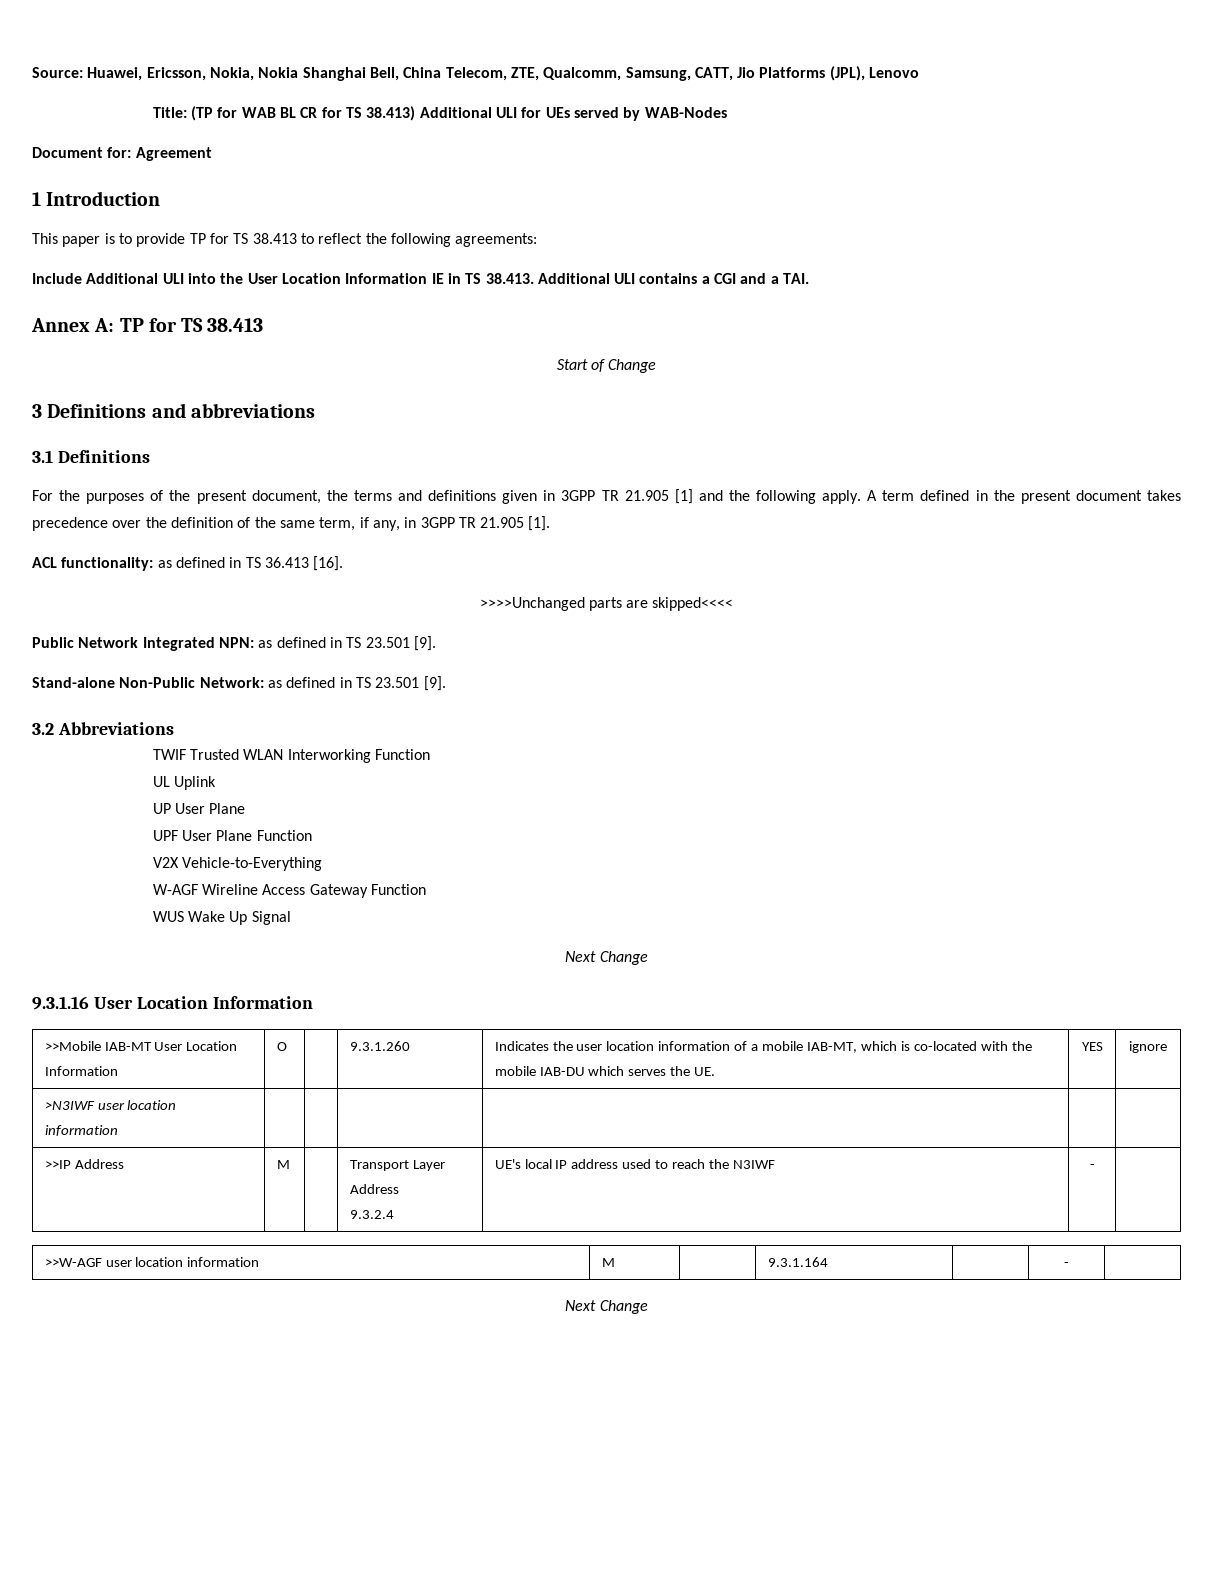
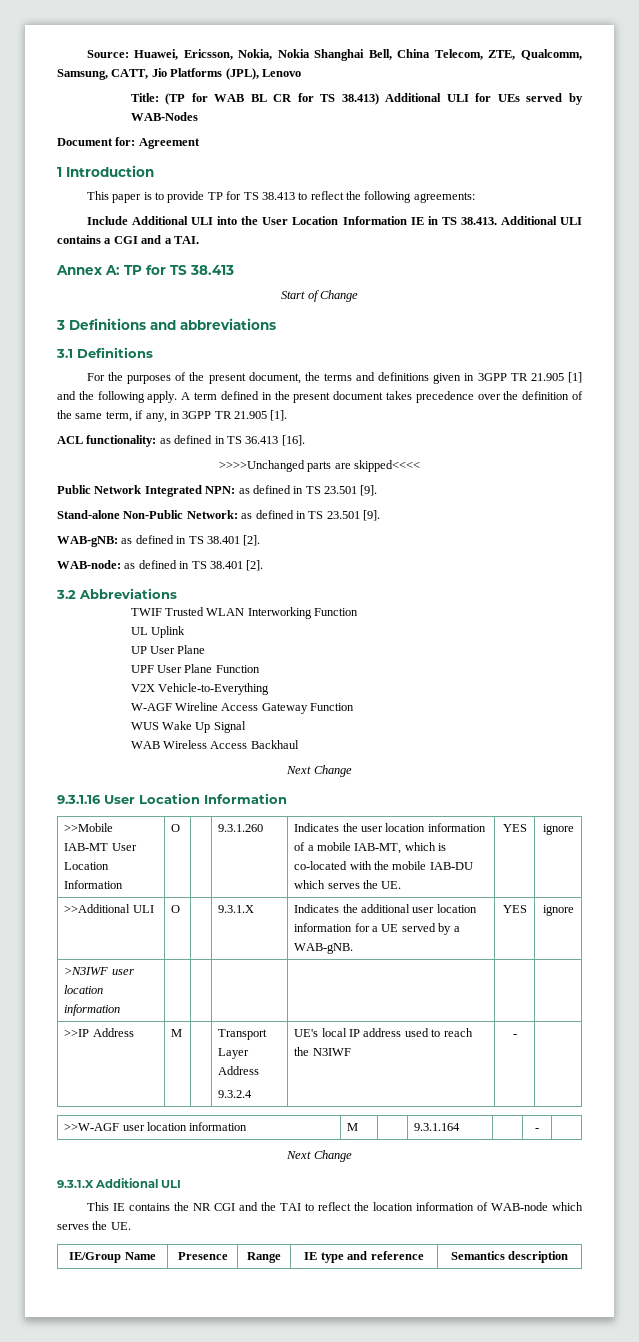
(446, 683) none -> [57,535,261,547] [57,560,264,571] // WAB-gNB: as defined in TS 38.401 [2]. // WAB-node: as defined in TS 38.401 [2].
(291, 918) none -> [130,740,299,749] // WAB Wireless Access Backhaul
(1167, 1047) none -> [64,904,154,913] [171,905,181,913] [218,905,255,913] [294,904,477,913] [294,923,460,935] [294,943,354,954] [502,905,527,913] [542,905,574,916] // >>Additional ULI | O | | 9.3.1.X | Indicates the additional user location information for a UE served by a WAB-gNB. | YES | ignore
(648, 1307) none -> [57,1178,182,1188] [86,1202,583,1211] [57,1221,131,1230] [69,1252,156,1263] [177,1252,228,1260] [247,1252,281,1263] [304,1251,424,1263] [450,1251,569,1263] // 9.3.1.X Additional ULI // This IE contains the NR CGI and the TAI to reflect the location information of WAB-node which serves the UE. // IE/Group Name | Presence | Range | IE type and reference | Semantics description

